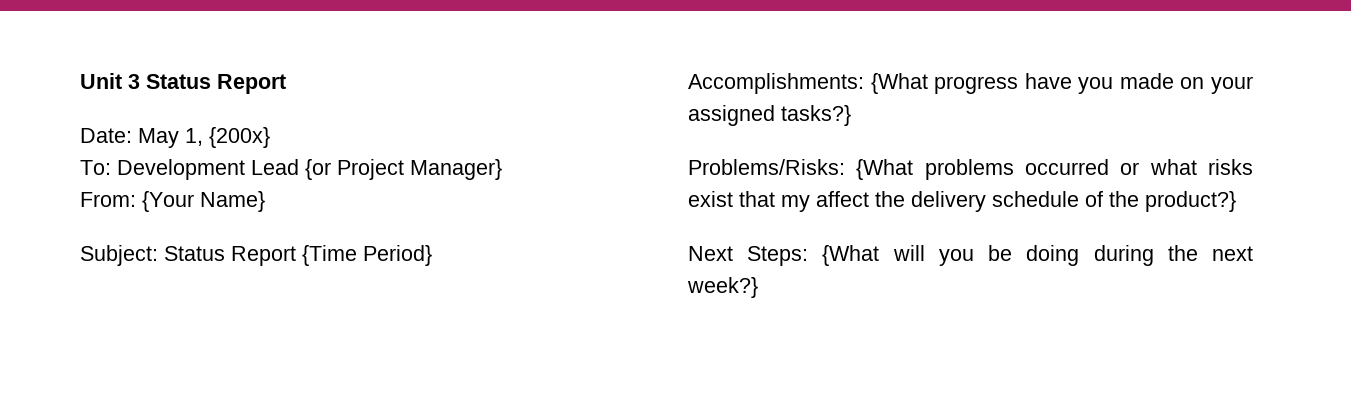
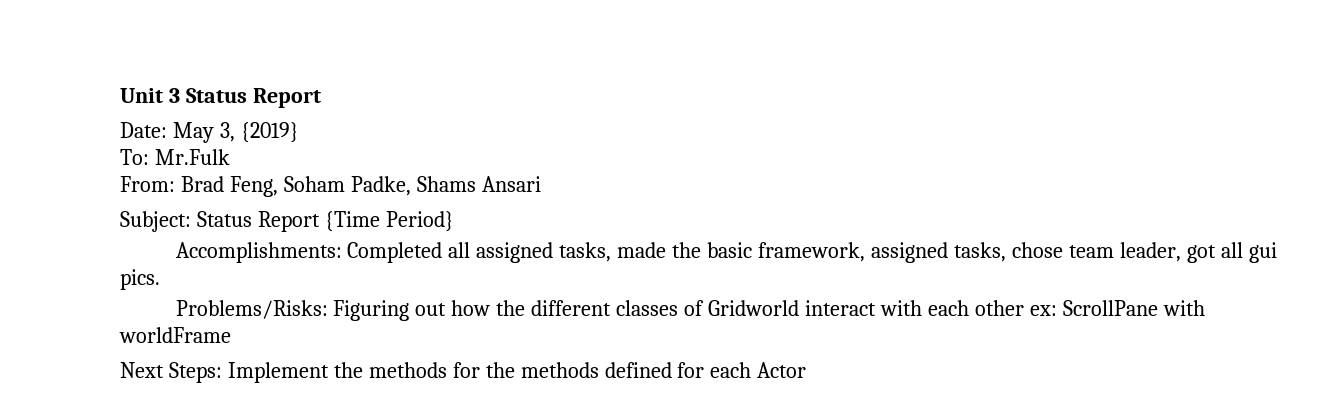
[185,127,270,148] 1, {200x} -> [219,122,299,143] 3, {2019}
[117,159,502,180] [80,191,265,212] Development Lead {or Project Manager} // From: {Your Name} -> [154,149,230,165] [120,176,541,197] Mr.Fulk // From: Brad Feng, Soham Padke, Shams Ansari
[870,73,1253,94] [688,105,851,126] [688,159,1253,180] [688,191,1236,212] [688,245,1253,266] [687,277,758,298] {What progress have you made on your assigned tasks?} // Problems/Risks: {What problems occurred or what risks exist that my affect the delivery schedule of the product?} // Next Steps: {What will you be doing during the next week?} -> [347,242,1277,263] [120,269,160,290] [175,300,1205,321] [119,327,231,343] [120,362,807,383] Completed all assigned tasks, made the basic framework, assigned tasks, chose team leader, got all gui pics. // Problems/Risks: Figuring out how the different classes of Gridworld interact with each other ex: ScrollPane with worldFrame // Next Steps: Implement the methods for the methods defined for each Actor

